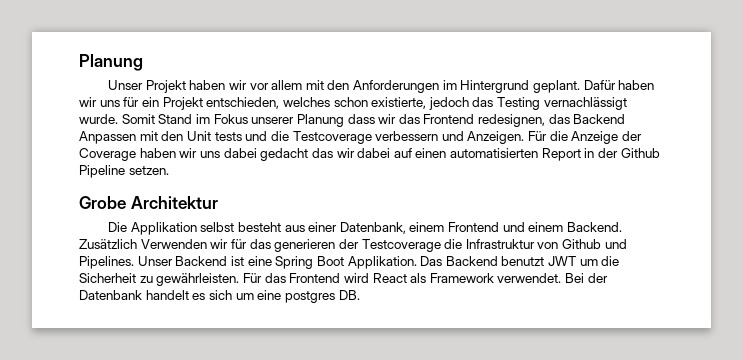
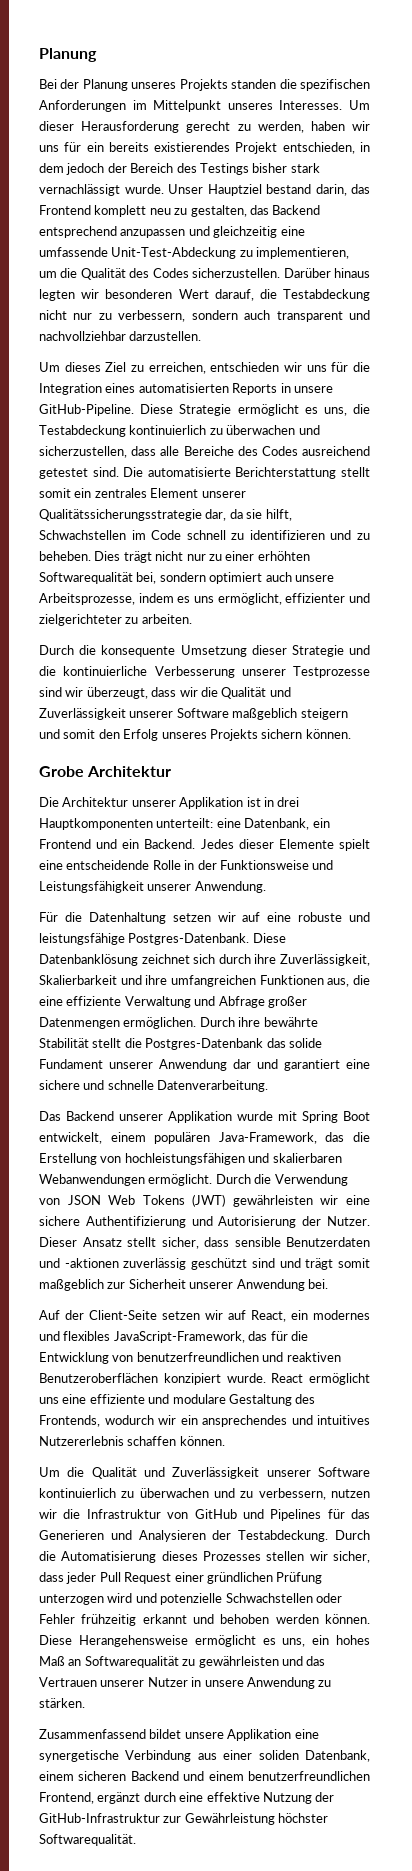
[107,80,616,93] Unser Projekt haben wir vor allem mit den Anforderungen im Hintergrund geplant. Dafür -> [39,79,370,91] [39,100,370,112] [39,121,304,133] Bei der Planung unseres Projekts standen die spezifischen Anforderungen im Mittelpunkt unseres Interesses. Um dieser Herausforderung gerecht zu werden,
[162,97,627,110] [79,114,626,127] [79,131,643,144] [79,148,660,161] [79,165,169,178] [79,196,218,209] [107,222,623,235] [79,239,627,252] [79,256,620,269] [79,273,608,286] [79,290,360,303] Projekt entschieden, welches schon existierte, jedoch das Testing vernachlässigt wurde. Somit Stand im Fokus unserer Planung dass wir das Frontend redesignen, das Backend Anpassen mit den Unit tests und die Testcoverage verbessern und Anzeigen. Für die Anzeige der Coverage haben wir uns dabei gedacht das wir dabei auf einen automatisierten Report in der Github Pipeline setzen. // Grobe Architektur // Die Applikation selbst besteht aus einer Datenbank, einem Frontend und einem Backend. Zusätzlich Verwenden wir für das generieren der Testcoverage die Infrastruktur von Github und Pipelines. Unser Backend ist eine Spring Boot Applikation. Das Backend benutzt JWT um die Sicherheit zu gewährleisten. Für das Frontend wird React als Framework verwendet. Bei der Datenbank handelt es sich um eine postgres DB. -> [108,142,370,154] [39,163,320,175] [39,184,370,196] [39,205,321,217] [39,226,305,238] [39,247,350,259] [39,268,370,280] [39,289,370,301] [39,310,370,322] [39,331,202,341] [39,362,371,374] [39,383,333,395] [39,404,371,416] [39,425,320,437] [39,446,370,458] [39,467,370,479] [39,488,246,498] [39,509,292,521] [39,530,370,540] [39,551,310,563] [39,572,334,584] [39,593,370,605] [39,614,192,626] [39,645,370,657] [39,666,370,678] [39,687,291,699] [39,708,348,720] [39,729,351,741] [39,766,172,777] [39,797,300,809] [39,818,330,830] [39,839,370,851] [39,860,334,870] [39,881,266,893] [39,912,370,924] [39,933,286,945] [39,954,370,966] [39,975,370,987] [39,996,307,1008] [39,1017,318,1029] [39,1038,322,1050] [39,1059,370,1071] [39,1080,269,1092] [39,1111,370,1123] [39,1132,370,1144] [39,1153,342,1165] [39,1174,348,1186] [39,1194,370,1207] [39,1216,371,1228] [39,1237,370,1249] [39,1258,371,1270] [39,1279,328,1291] [39,1310,370,1322] [39,1331,308,1343] [39,1352,341,1364] [39,1373,370,1385] [39,1394,316,1406] [39,1415,370,1427] [39,1436,225,1446] [39,1467,370,1479] [39,1488,370,1500] [39,1509,370,1521] [39,1530,371,1542] [39,1551,370,1563] [39,1572,323,1584] [39,1593,342,1605] [39,1614,371,1626] [39,1635,370,1647] [39,1656,326,1668] [39,1677,332,1689] [39,1698,85,1708] [39,1729,319,1741] [39,1750,370,1762] [39,1771,370,1781] [39,1792,335,1804] [39,1813,329,1825] [39,1834,136,1846] bereits existierendes Projekt entschieden, in dem jedoch der Bereich des Testings bisher stark vernachlässigt wurde. Unser Hauptziel bestand darin, das Frontend komplett neu zu gestalten, das Backend entsprechend anzupassen und gleichzeitig eine umfassende Unit-Test-Abdeckung zu implementieren, um die Qualität des Codes sicherzustellen. Darüber hinaus legten wir besonderen Wert darauf, die Testabdeckung nicht nur zu verbessern, sondern auch transparent und nachvollziehbar darzustellen. // Um dieses Ziel zu erreichen, entschieden wir uns für die Integration eines automatisierten Reports in unsere GitHub-Pipeline. Diese Strategie ermöglicht es uns, die Testabdeckung kontinuierlich zu überwachen und sicherzustellen, dass alle Bereiche des Codes ausreichend getestet sind. Die automatisierte Berichterstattung stellt somit ein zentrales Element unserer Qualitätssicherungsstrategie dar, da sie hilft, Schwachstellen im Code schnell zu identifizieren und zu beheben. Dies trägt nicht nur zu einer erhöhten Softwarequalität bei, sondern optimiert auch unsere Arbeitsprozesse, indem es uns ermöglicht, effizienter und zielgerichteter zu arbeiten. // Durch die konsequente Umsetzung dieser Strategie und die kontinuierliche Verbesserung unserer Testprozesse sind wir überzeugt, dass wir die Qualität und Zuverlässigkeit unserer Software maßgeblich steigern und somit den Erfolg unseres Projekts sichern können. // Grobe Architektur // Die Architektur unserer Applikation ist in drei Hauptkomponenten unterteilt: eine Datenbank, ein Frontend und ein Backend. Jedes dieser Elemente spielt eine entscheidende Rolle in der Funktionsweise und Leistungsfähigkeit unserer Anwendung. // Für die Datenhaltung setzen wir auf eine robuste und leistungsfähige Postgres-Datenbank. Diese Datenbanklösung zeichnet sich durch ihre Zuverlässigkeit, Skalierbarkeit und ihre umfangreichen Funktionen aus, die eine effiziente Verwaltung und Abfrage großer Datenmengen ermöglichen. Durch ihre bewährte Stabilität stellt die Postgres-Datenbank das solide Fundament unserer Anwendung dar und garantiert eine sichere und schnelle Datenverarbeitung. // Das Backend unserer Applikation wurde mit Spring Boot entwickelt, einem populären Java-Framework, das die Erstellung von hochleistungsfähigen und skalierbaren Webanwendungen ermöglicht. Durch die Verwendung von JSON Web Tokens (JWT) gewährleisten wir eine sichere Authentifizierung und Autorisierung der Nutzer. Dieser Ansatz stellt sicher, dass sensible Benutzerdaten und -aktionen zuverlässig geschützt sind und trägt somit maßgeblich zur Sicherheit unserer Anwendung bei. // Auf der Client-Seite setzen wir auf React, ein modernes und flexibles JavaScript-Framework, das für die Entwicklung von benutzerfreundlichen und reaktiven Benutzeroberflächen konzipiert wurde. React ermöglicht uns eine effiziente und modulare Gestaltung des Frontends, wodurch wir ein ansprechendes und intuitives Nutzererlebnis schaffen können. // Um die Qualität und Zuverlässigkeit unserer Software kontinuierlich zu überwachen und zu verbessern, nutzen wir die Infrastruktur von GitHub und Pipelines für das Generieren und Analysieren der Testabdeckung. Durch die Automatisierung dieses Prozesses stellen wir sicher, dass jeder Pull Request einer gründlichen Prüfung unterzogen wird und potenzielle Schwachstellen oder Fehler frühzeitig erkannt und behoben werden können. Diese Herangehensweise ermöglicht es uns, ein hohes Maß an Softwarequalität zu gewährleisten und das Vertrauen unserer Nutzer in unsere Anwendung zu stärken. // Zusammenfassend bildet unsere Applikation eine synergetische Verbindung aus einer soliden Datenbank, einem sicheren Backend und einem benutzerfreundlichen Frontend, ergänzt durch eine effektive Nutzung der GitHub-Infrastruktur zur Gewährleistung höchster Softwarequalität.

